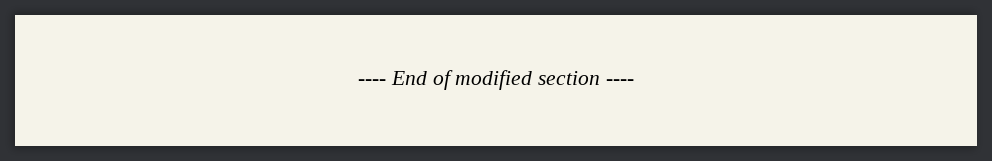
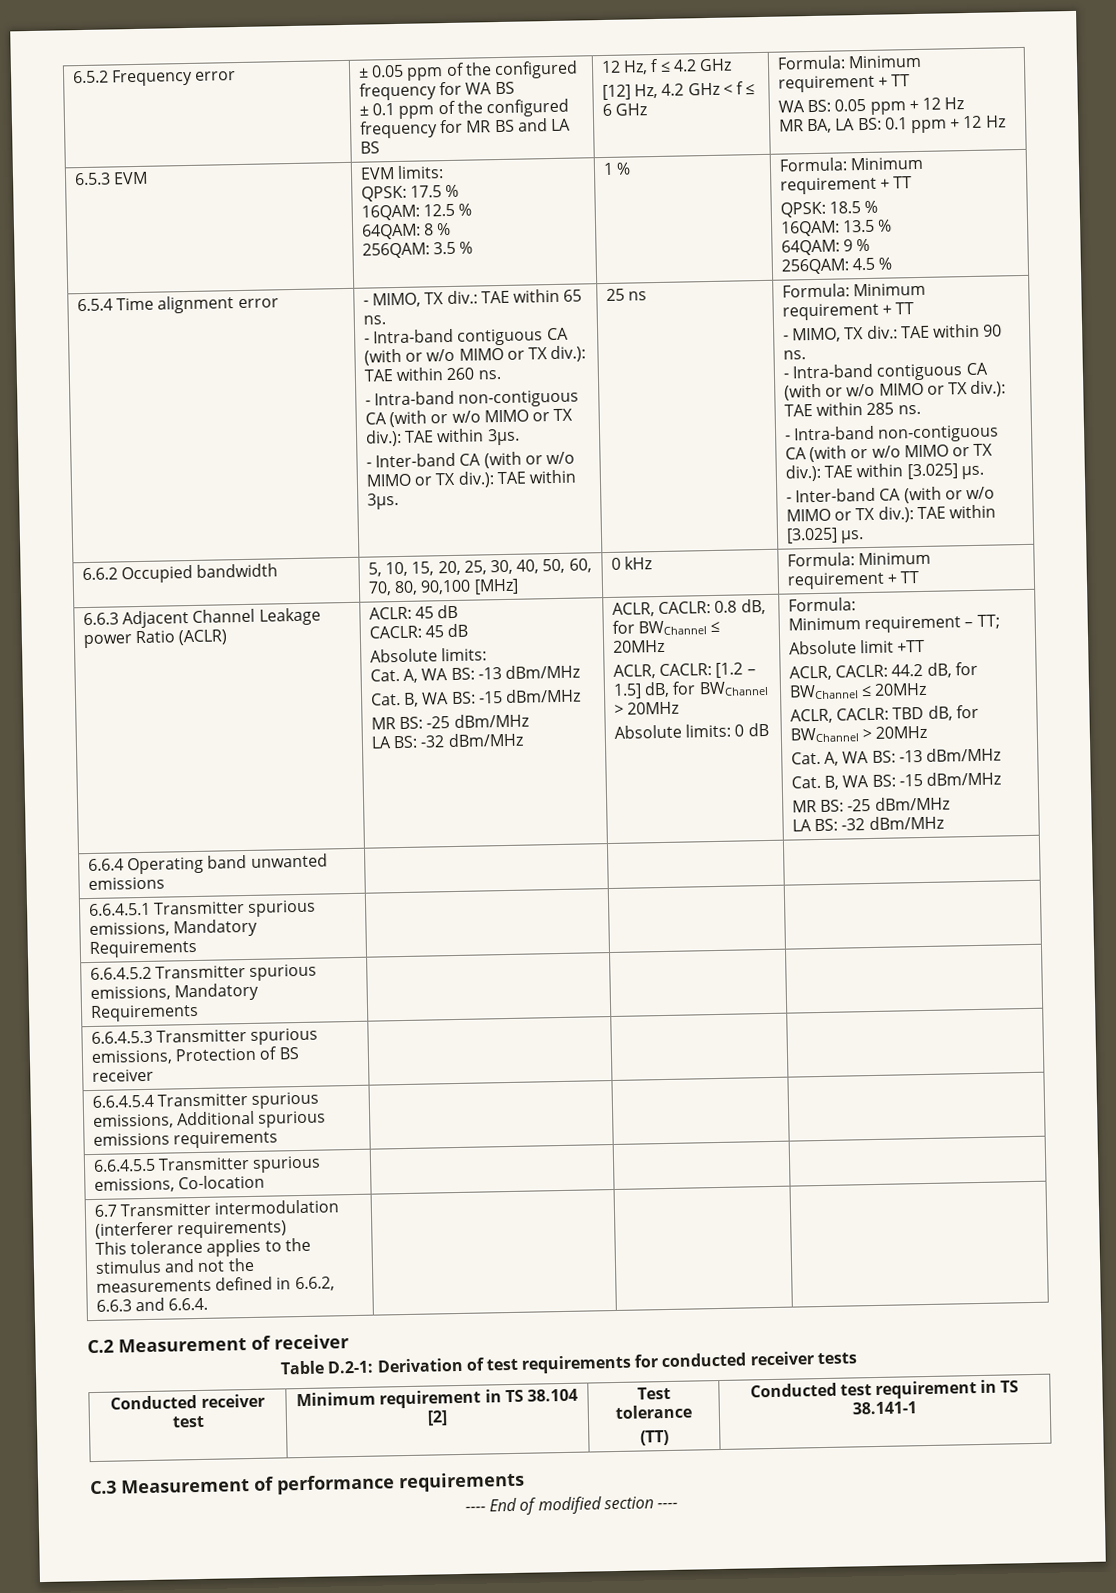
(357, 82) none -> [72,68,237,87] [358,60,578,81] [359,81,515,101] [359,98,569,119] [360,118,571,139] [360,141,381,154] [601,58,732,75] [602,81,756,101] [602,103,648,117] [777,54,923,70] [778,74,911,93] [778,97,965,115] [779,115,1006,134] [74,171,149,186] [360,165,445,180] [361,184,460,202] [361,203,473,221] [361,222,452,240] [362,241,474,259] [603,162,632,176] [779,156,925,172] [780,176,913,195] [780,200,879,218] [781,219,893,237] [781,238,871,256] [781,257,893,275] [77,295,279,314] [363,288,583,308] [363,315,387,325] [364,327,569,346] [364,345,587,366] [364,367,501,382] [365,389,580,408] [365,408,574,428] [365,428,520,447] [366,451,575,469] [366,469,576,488] [367,492,400,510] [606,288,648,301] [782,282,927,298] [782,302,915,321] [783,323,1003,343] [783,350,807,360] [783,362,988,381] [784,380,1007,401] [784,402,921,417] [785,424,1000,443] [785,443,994,463] [785,463,984,482] [786,486,995,504] [786,504,996,523] [786,527,865,544] [82,563,279,584] [368,558,592,577] [368,578,519,596] [611,556,653,570] [787,551,932,567] [787,571,920,590] [83,607,321,629] [83,629,229,649] [369,604,459,620] [369,623,469,639] [370,647,488,663] [370,664,580,683] [370,688,581,707] [371,713,529,730] [371,732,524,749] [612,598,766,617] [612,620,721,636] [613,639,666,653] [613,662,756,679] [613,680,769,699] [614,701,680,715] [614,722,769,739] [788,597,857,612] [788,614,1000,634] [789,639,926,655] [789,661,978,681] [789,682,928,700] [790,704,979,724] [790,725,928,743] [791,747,1001,766] [791,771,1001,790] [792,796,950,813] [792,815,944,832] [88,853,328,875] [88,876,166,891] [88,899,317,917] [89,918,259,938] [89,939,198,959] [90,963,318,981] [90,982,260,1002] [90,1003,200,1023] [91,1027,319,1045] [91,1046,299,1065] [92,1068,155,1082] [92,1091,320,1109] [93,1110,327,1129] [93,1130,279,1149] [93,1155,322,1173] [94,1174,266,1193] [94,1199,340,1217] [95,1220,288,1239] [95,1237,311,1257] [95,1257,255,1274] [96,1276,335,1293] [96,1297,209,1312] [87,1334,349,1354] [280,1351,857,1375] [110,1393,265,1410] [171,1415,205,1428] [296,1388,578,1409] [427,1410,448,1426] [636,1386,671,1400] [615,1404,692,1420] [640,1430,669,1446] [749,1379,1020,1400] [852,1401,917,1415] [90,1471,525,1495] 6.5.2 Frequency error | ± 0.05 ppm of the configured frequency for WA BS // ± 0.1 ppm of the configured frequency for MR BS and LA BS | 12 Hz, f ≤ 4.2 GHz // [12] Hz, 4.2 GHz < f ≤ 6 GHz | Formula: Minimum requirement + TT // WA BS: 0.05 ppm + 12 Hz // MR BA, LA BS: 0.1 ppm + 12 Hz // 6.5.3 EVM | EVM limits: // QPSK: 17.5 % // 16QAM: 12.5 % // 64QAM: 8 % // 256QAM: 3.5 % | 1 % | Formula: Minimum requirement + TT // QPSK: 18.5 % // 16QAM: 13.5 % // 64QAM: 9 % // 256QAM: 4.5 % // 6.5.4 Time alignment error | - MIMO, TX div.: TAE within 65 ns. // - Intra-band contiguous CA (with or w/o MIMO or TX div.): TAE within 260 ns. // - Intra-band non-contiguous CA (with or w/o MIMO or TX div.): TAE within 3µs. // - Inter-band CA (with or w/o MIMO or TX div.): TAE within 3µs. | 25 ns | Formula: Minimum requirement + TT // - MIMO, TX div.: TAE within 90 ns. // - Intra-band contiguous CA (with or w/o MIMO or TX div.): TAE within 285 ns. // - Intra-band non-contiguous CA (with or w/o MIMO or TX div.): TAE within [3.025] µs. // - Inter-band CA (with or w/o MIMO or TX div.): TAE within [3.025] µs. // 6.6.2 Occupied bandwidth | 5, 10, 15, 20, 25, 30, 40, 50, 60, 70, 80, 90,100 [MHz] | 0 kHz | Formula: Minimum requirement + TT // 6.6.3 Adjacent Channel Leakage power Ratio (ACLR) | ACLR: 45 dB // CACLR: 45 dB // Absolute limits: // Cat. A, WA BS: -13 dBm/MHz // Cat. B, WA BS: -15 dBm/MHz // MR BS: -25 dBm/MHz // LA BS: -32 dBm/MHz | ACLR, CACLR: 0.8 dB, for BWChannel ≤ 20MHz // ACLR, CACLR: [1.2 – 1.5] dB, for BWChannel > 20MHz // Absolute limits: 0 dB | Formula: // Minimum requirement – TT; // Absolute limit +TT // ACLR, CACLR: 44.2 dB, for BWChannel ≤ 20MHz // ACLR, CACLR: TBD dB, for BWChannel > 20MHz // Cat. A, WA BS: -13 dBm/MHz // Cat. B, WA BS: -15 dBm/MHz // MR BS: -25 dBm/MHz // LA BS: -32 dBm/MHz // 6.6.4 Operating band unwanted emissions | | | // 6.6.4.5.1 Transmitter spurious emissions, Mandatory Requirements | | | // 6.6.4.5.2 Transmitter spurious emissions, Mandatory Requirements | | | // 6.6.4.5.3 Transmitter spurious emissions, Protection of BS receiver | | | // 6.6.4.5.4 Transmitter spurious emissions, Additional spurious emissions requirements | | | // 6.6.4.5.5 Transmitter spurious emissions, Co-location | | | // 6.7 Transmitter intermodulation (interferer requirements) // This tolerance applies to the stimulus and not the measurements defined in 6.6.2, 6.6.3 and 6.6.4. | | | // C.2 Measurement of receiver // Table D.2-1: Derivation of test requirements for conducted receiver tests // Conducted receiver test | Minimum requirement in TS 38.104 [2] | Test tolerance // (TT) | Conducted test requirement in TS 38.141-1 // C.3 Measurement of performance requirements //

